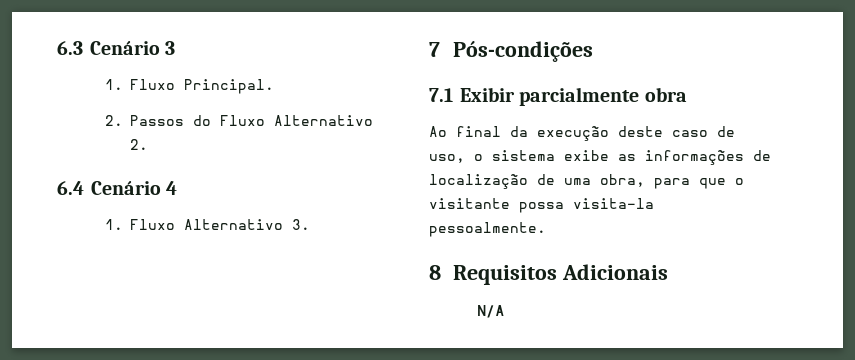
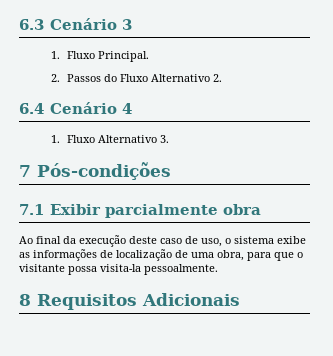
[477,305,505,318] // N/A -> (240, 299) none

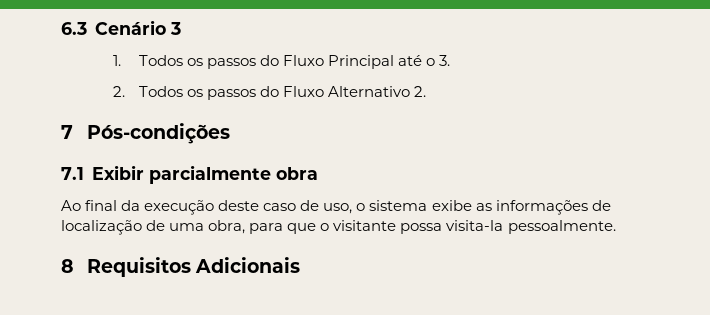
[67,51,150,62] [51,74,223,82] [19,102,132,114] [51,135,170,143] Fluxo Principal. // 2. Passos do Fluxo Alternativo 2. // 6.4 Cenário 4 // 1. Fluxo Alternativo 3. -> [139,55,451,69] [113,86,427,100] Todos os passos do Fluxo Principal até o 3. // 2. Todos os passos do Fluxo Alternativo 2.

